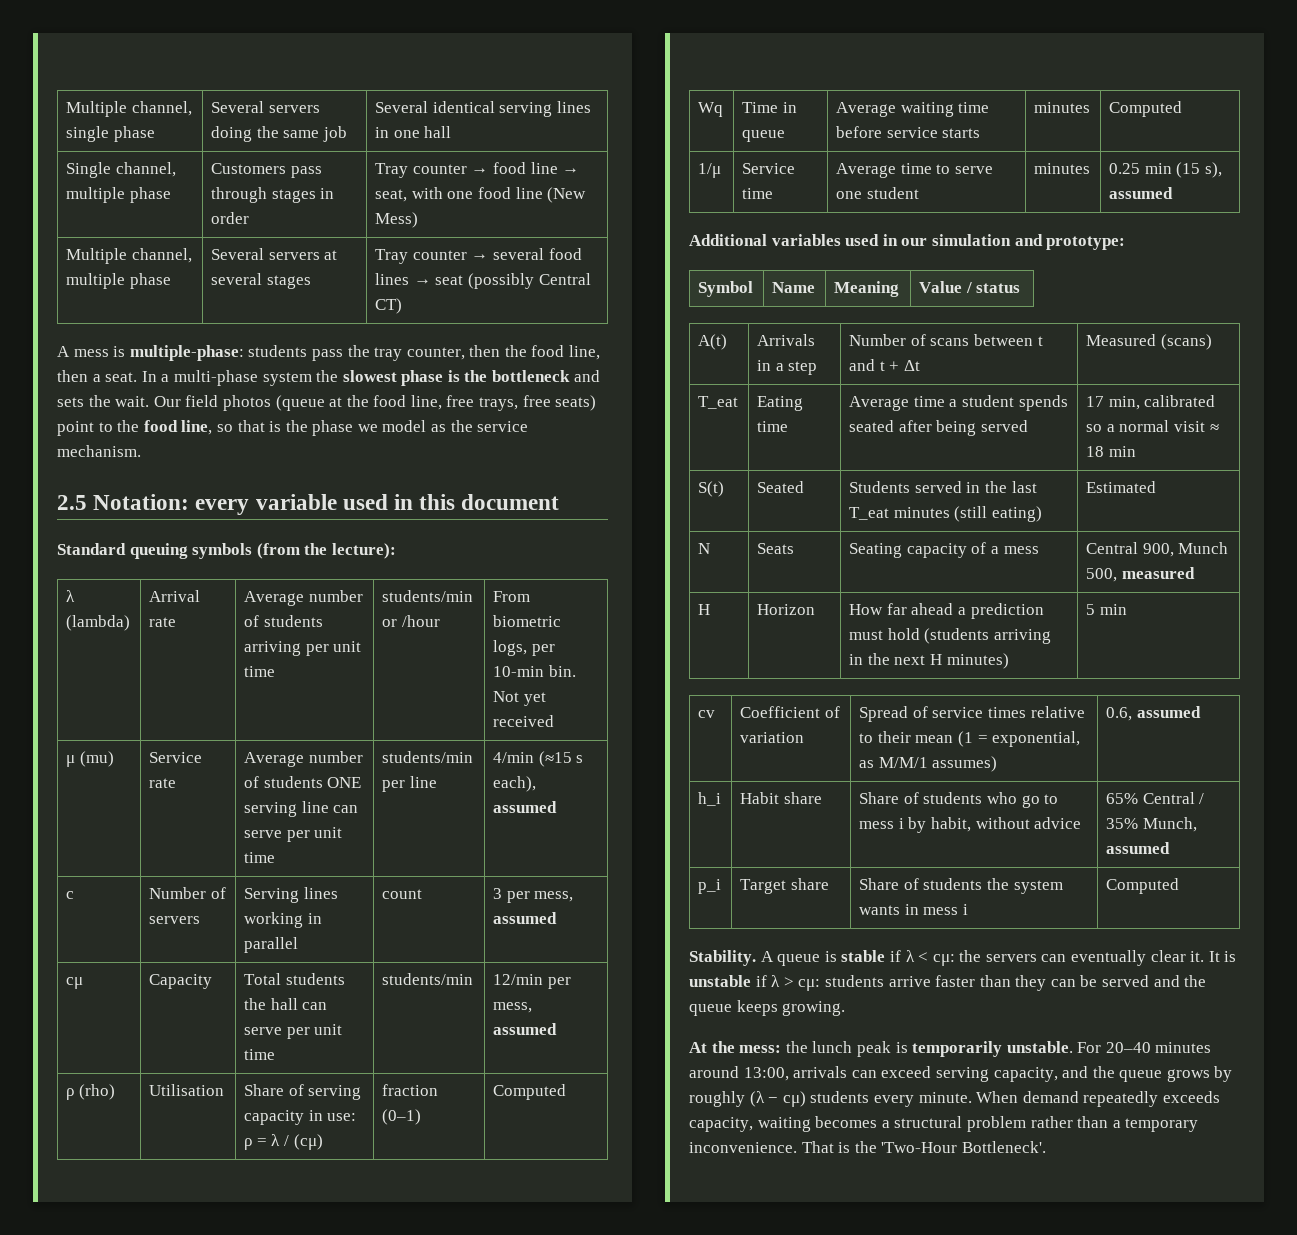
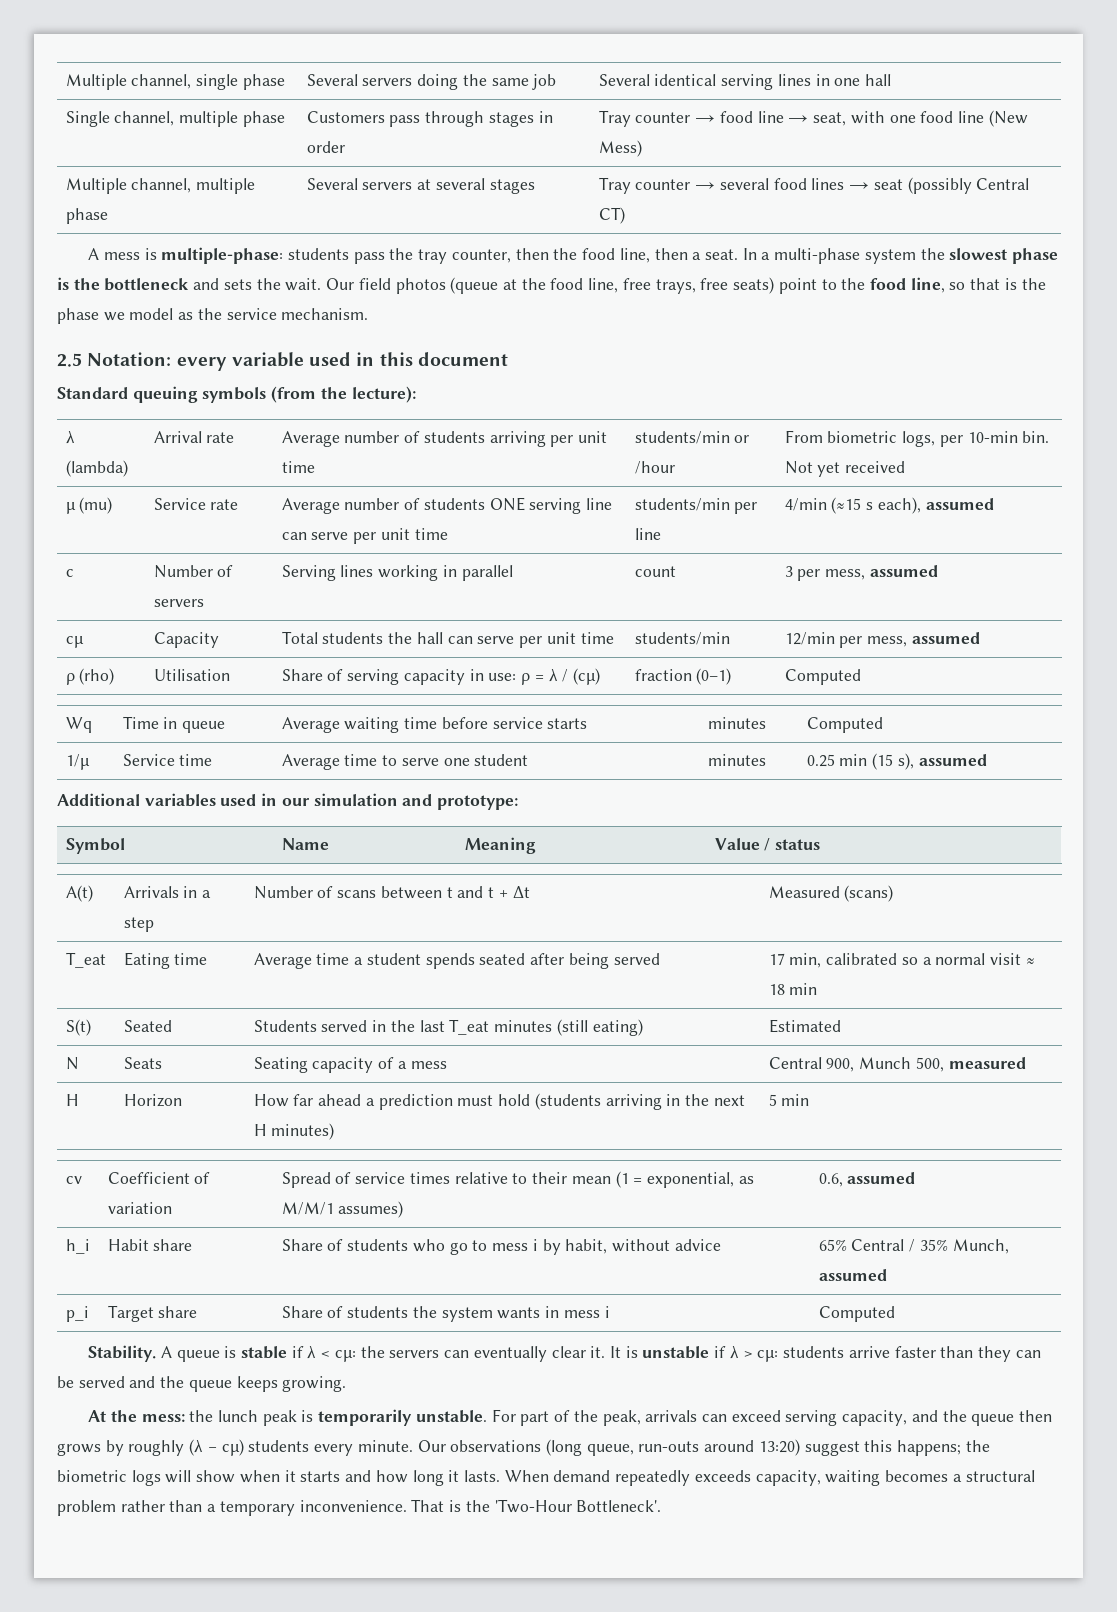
[1105,1042,1212,1053] [689,1066,789,1081] 20–40 minutes around 13:00, -> [520,1410,641,1426] part of the peak,
(1163, 1076) none -> [1019,1410,1053,1422] then
(972, 1097) none -> [417,1439,990,1456] [57,1470,500,1486] Our observations (long queue, run-outs around 13:20) suggest this happens; the biometric logs will show when it starts and how long it lasts.

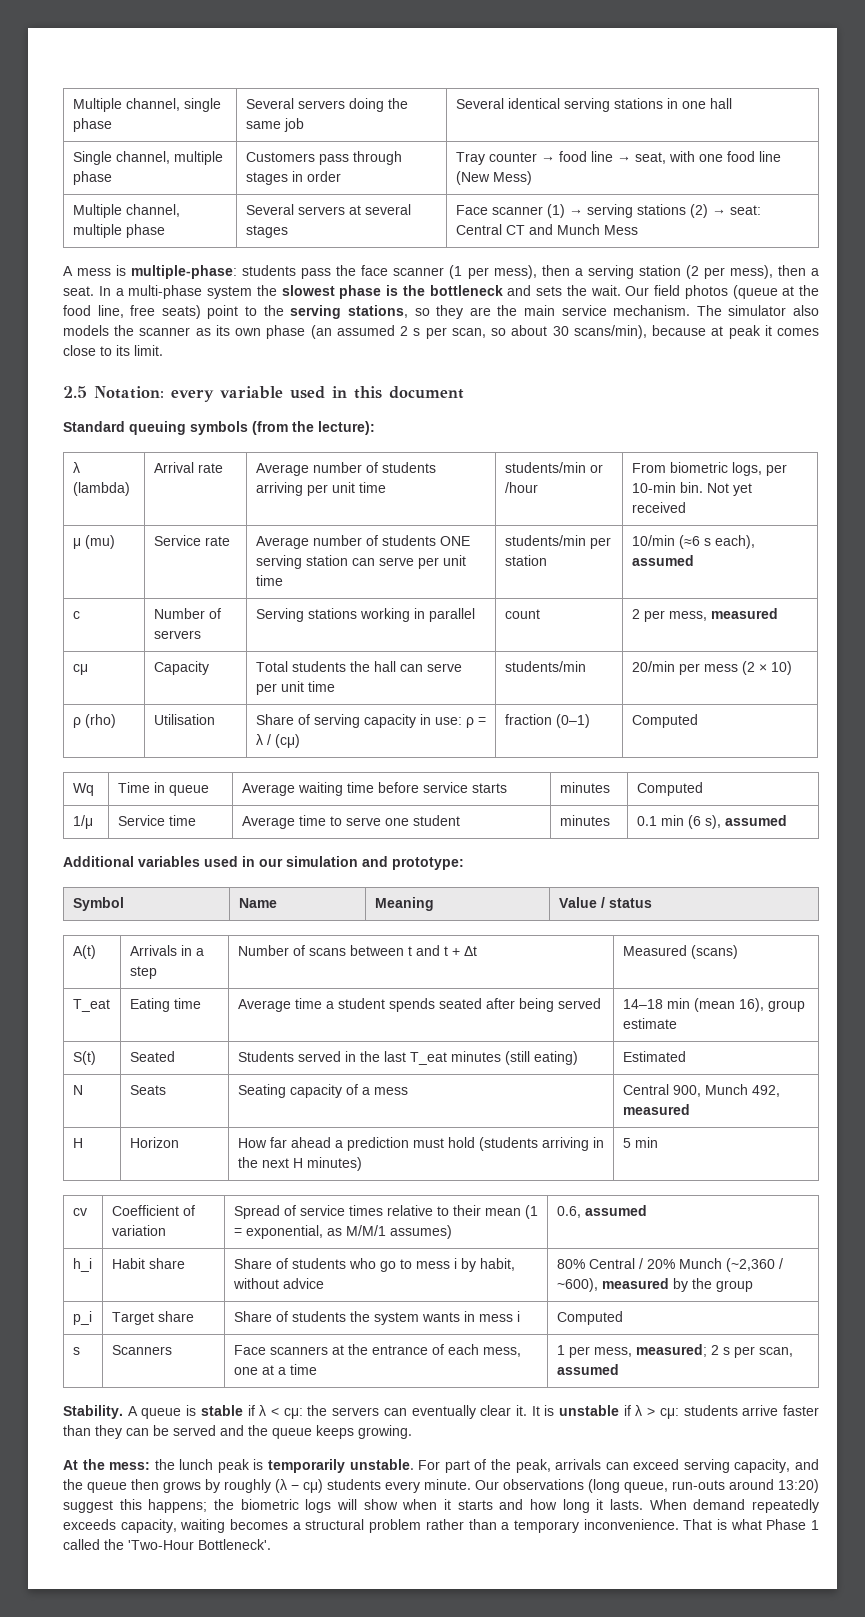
[777,74,811,86] lines -> [613,98,663,109] stations
[598,177,1030,194] [598,207,625,224] Tray counter → several food lines → seat (possibly Central CT) -> [455,204,761,218] [455,224,638,235] Face scanner (1) → serving stations (2) → seat: Central CT and Munch Mess
[418,248,650,264] tray counter, then the food line, -> [361,265,773,279] face scanner (1 per mess), then a serving station (2 per mess),
[655,278,729,294] trays, free -> (156, 310) none
[869,277,1046,293] [57,308,369,324] food line, so that is the phase we model as the service mechanism. -> [290,305,819,319] [63,325,819,339] [63,345,163,356] serving stations, so they are the main service mechanism. The simulator also models the scanner as its own phase (an assumed 2 s per scan, so about 30 scans/min), because at peak it comes close to its limit.
[586,498,613,510] line -> [305,555,348,566] station
[634,528,661,540] [784,497,862,514] line | 4/min (≈15 -> [504,555,547,566] [631,535,700,549] station | 10/min (≈6
[340,565,374,577] lines -> [307,608,357,619] stations
[784,565,938,581] 3 per mess, assumed -> [631,608,778,622] 2 per mess, measured
[784,632,980,648] 12/min per mess, assumed -> [631,661,792,675] 20/min per mess (2 × 10)
[806,753,894,770] 0.25 min (15 -> [636,815,701,829] 0.1 min (6
[768,953,1035,968] [768,983,818,995] 17 min, calibrated so a normal visit ≈ 18 min -> [622,998,805,1012] [622,1018,677,1029] 14–18 min (mean 16), group estimate
[915,1057,944,1072] 500, -> [751,1085,780,1097] 492,
[818,1239,847,1251] 65% -> [556,1259,585,1269] 80%
[919,1239,1009,1254] [818,1269,887,1281] 35% Munch, assumed -> [646,1258,783,1272] [556,1278,753,1292] 20% Munch (~2,360 / ~600), measured by the group
(895, 1314) none -> [72,1347,80,1355] [111,1345,172,1355] [233,1344,521,1357] [233,1364,317,1375] [556,1344,793,1358] [556,1364,619,1375] // s | Scanners | Face scanners at the entrance of each mess, one at a time | 1 per mess, measured; 2 s per scan, assumed
(462, 1506) none -> [730,1519,819,1530] [63,1539,100,1550] what Phase 1 called

